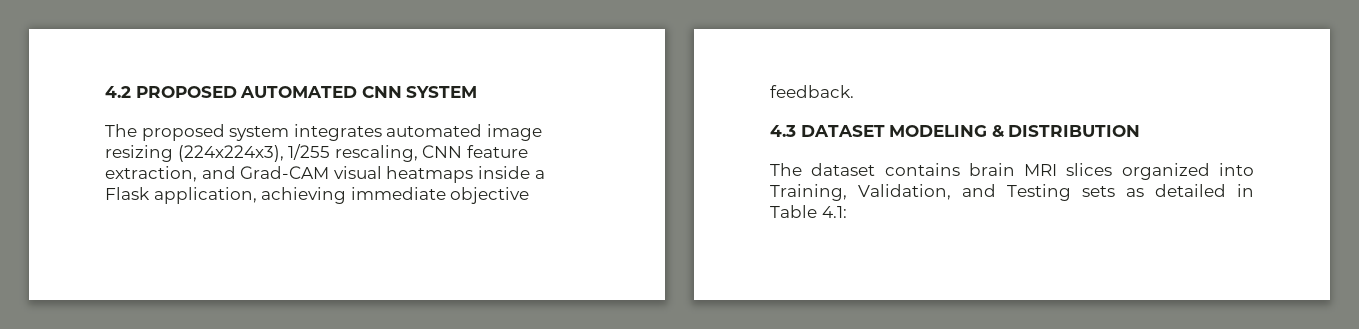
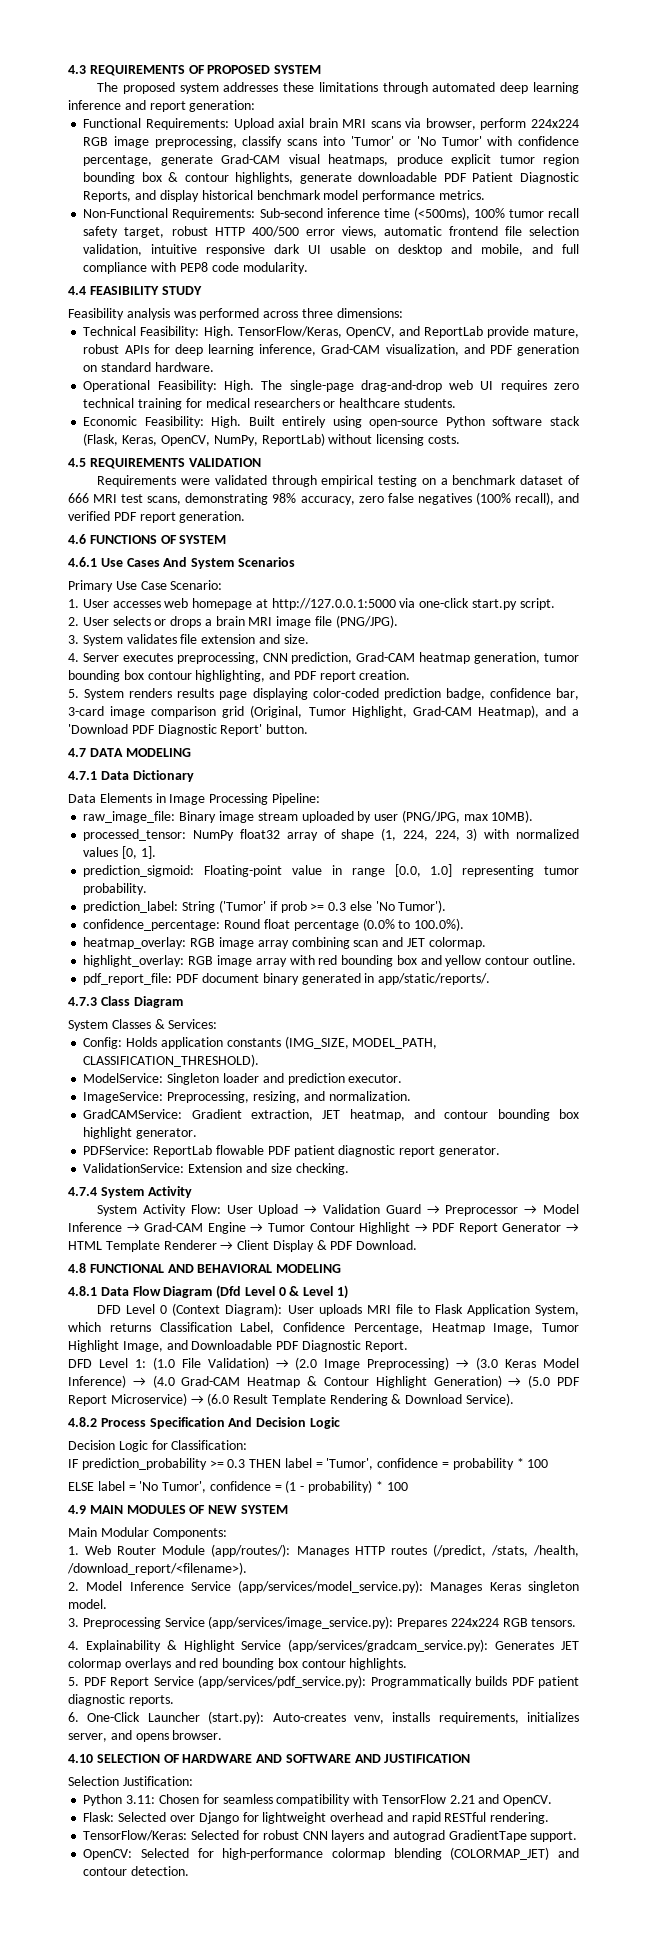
[105,86,402,98] 4.2 PROPOSED AUTOMATED CNN -> [68,65,271,76] 4.3 REQUIREMENTS OF PROPOSED
[293,124,542,141] [105,144,528,162] [105,166,545,183] [105,187,530,204] [770,85,854,98] [770,125,1141,137] [770,163,1254,180] [770,184,1254,201] [770,205,847,218] integrates automated image resizing (224x224x3), 1/255 rescaling, CNN feature extraction, and Grad-CAM visual heatmaps inside a Flask application, achieving immediate objective feedback. // 4.3 DATASET MODELING & DISTRIBUTION // The dataset contains brain MRI slices organized into Training, Validation, and Testing sets as detailed in Table 4.1: -> [223,82,579,94] [68,100,256,112] [83,118,579,130] [83,136,579,148] [83,154,579,166] [83,172,580,184] [83,190,485,202] [83,207,579,220] [83,226,579,238] [83,244,579,256] [83,262,308,274] [68,286,202,295] [68,308,403,320] [83,326,579,338] [83,344,580,356] [83,362,214,372] [83,380,579,392] [83,398,456,410] [83,416,580,428] [83,433,460,446] [68,458,261,469] [97,475,580,487] [68,492,579,505] [68,511,246,523] [68,534,227,544] [68,557,295,569] [68,580,223,592] [68,598,555,610] [68,615,398,628] [68,634,309,646] [68,652,580,664] [68,670,411,682] [68,688,580,700] [68,705,580,718] [68,724,309,736] [68,748,191,757] [68,770,194,782] [68,793,320,805] [83,810,534,823] [83,828,579,841] [83,846,156,859] [83,864,579,877] [83,883,148,895] [83,900,447,913] [83,918,465,931] [83,937,486,949] [83,955,576,967] [83,973,491,985] [68,996,183,1008] [68,1019,218,1031] [83,1036,438,1049] [83,1054,260,1067] [83,1073,403,1085] [83,1091,411,1103] [83,1109,579,1121] [83,1127,198,1139] [83,1145,500,1157] [83,1163,349,1175] [68,1186,192,1198] [97,1204,579,1216] [68,1222,579,1234] [68,1240,418,1252] [68,1263,342,1273] [68,1285,349,1299] [97,1303,579,1316] [68,1322,579,1334] [68,1340,408,1352] [68,1357,579,1370] [68,1375,580,1388] [68,1393,515,1406] [68,1417,340,1429] [68,1440,248,1452] [68,1458,549,1470] [68,1480,408,1493] [68,1505,288,1514] [68,1527,227,1539] [68,1544,580,1557] [67,1562,247,1575] [68,1580,579,1593] [68,1599,107,1609] [68,1616,577,1629] [68,1639,579,1652] [68,1658,408,1670] [68,1675,579,1688] [68,1694,174,1706] [68,1711,579,1724] [68,1730,223,1742] [68,1754,471,1763] [68,1776,193,1786] [83,1794,553,1806] [83,1812,550,1824] [83,1830,578,1842] [83,1847,579,1860] [83,1866,190,1876] addresses these limitations through automated deep learning inference and report generation: // Functional Requirements: Upload axial brain MRI scans via browser, perform 224x224 RGB image preprocessing, classify scans into 'Tumor' or 'No Tumor' with confidence percentage, generate Grad-CAM visual heatmaps, produce explicit tumor region bounding box & contour highlights, generate downloadable PDF Patient Diagnostic Reports, and display historical benchmark model performance metrics. // Non-Functional Requirements: Sub-second inference time (<500ms), 100% tumor recall safety target, robust HTTP 400/500 error views, automatic frontend file selection validation, intuitive responsive dark UI usable on desktop and mobile, and full compliance with PEP8 code modularity. // 4.4 FEASIBILITY STUDY // Feasibility analysis was performed across three dimensions: // Technical Feasibility: High. TensorFlow/Keras, OpenCV, and ReportLab provide mature, robust APIs for deep learning inference, Grad-CAM visualization, and PDF generation on standard hardware. // Operational Feasibility: High. The single-page drag-and-drop web UI requires zero technical training for medical researchers or healthcare students. // Economic Feasibility: High. Built entirely using open-source Python software stack (Flask, Keras, OpenCV, NumPy, ReportLab) without licensing costs. // 4.5 REQUIREMENTS VALIDATION // Requirements were validated through empirical testing on a benchmark dataset of 666 MRI test scans, demonstrating 98% accuracy, zero false negatives (100% recall), and verified PDF report generation. // 4.6 FUNCTIONS OF SYSTEM // 4.6.1 Use Cases And System Scenarios // Primary Use Case Scenario: // 1. User accesses web homepage at http://127.0.0.1:5000 via one-click start.py script. // 2. User selects or drops a brain MRI image file (PNG/JPG). // 3. System validates file extension and size. // 4. Server executes preprocessing, CNN prediction, Grad-CAM heatmap generation, tumor bounding box contour highlighting, and PDF report creation. // 5. System renders results page displaying color-coded prediction badge, confidence bar, 3-card image comparison grid (Original, Tumor Highlight, Grad-CAM Heatmap), and a 'Download PDF Diagnostic Report' button. // 4.7 DATA MODELING // 4.7.1 Data Dictionary // Data Elements in Image Processing Pipeline: // raw_image_file: Binary image stream uploaded by user (PNG/JPG, max 10MB). // processed_tensor: NumPy float32 array of shape (1, 224, 224, 3) with normalized values [0, 1]. // prediction_sigmoid: Floating-point value in range [0.0, 1.0] representing tumor probability. // prediction_label: String ('Tumor' if prob >= 0.3 else 'No Tumor'). // confidence_percentage: Round float percentage (0.0% to 100.0%). // heatmap_overlay: RGB image array combining scan and JET colormap. // highlight_overlay: RGB image array with red bounding box and yellow contour outline. // pdf_report_file: PDF document binary generated in app/static/reports/. // 4.7.3 Class Diagram // System Classes & Services: // Config: Holds application constants (IMG_SIZE, MODEL_PATH, CLASSIFICATION_THRESHOLD). // ModelService: Singleton loader and prediction executor. // ImageService: Preprocessing, resizing, and normalization. // GradCAMService: Gradient extraction, JET heatmap, and contour bounding box highlight generator. // PDFService: ReportLab flowable PDF patient diagnostic report generator. // ValidationService: Extension and size checking. // 4.7.4 System Activity // System Activity Flow: User Upload → Validation Guard → Preprocessor → Model Inference → Grad-CAM Engine → Tumor Contour Highlight → PDF Report Generator → HTML Template Renderer → Client Display & PDF Download. // 4.8 FUNCTIONAL AND BEHAVIORAL MODELING // 4.8.1 Data Flow Diagram (Dfd Level 0 & Level 1) // DFD Level 0 (Context Diagram): User uploads MRI file to Flask Application System, which returns Classification Label, Confidence Percentage, Heatmap Image, Tumor Highlight Image, and Downloadable PDF Diagnostic Report. // DFD Level 1: (1.0 File Validation) → (2.0 Image Preprocessing) → (3.0 Keras Model Inference) → (4.0 Grad-CAM Heatmap & Contour Highlight Generation) → (5.0 PDF Report Microservice) → (6.0 Result Template Rendering & Download Service). // 4.8.2 Process Specification And Decision Logic // Decision Logic for Classification: // IF prediction_probability >= 0.3 THEN label = 'Tumor', confidence = probability * 100 // ELSE label = 'No Tumor', confidence = (1 - probability) * 100 // 4.9 MAIN MODULES OF NEW SYSTEM // Main Modular Components: // 1. Web Router Module (app/routes/): Manages HTTP routes (/predict, /stats, /health, /download_report/<filename>). // 2. Model Inference Service (app/services/model_service.py): Manages Keras singleton model. // 3. Preprocessing Service (app/services/image_service.py): Prepares 224x224 RGB tensors. // 4. Explainability & Highlight Service (app/services/gradcam_service.py): Generates JET colormap overlays and red bounding box contour highlights. // 5. PDF Report Service (app/services/pdf_service.py): Programmatically builds PDF patient diagnostic reports. // 6. One-Click Launcher (start.py): Auto-creates venv, installs requirements, initializes server, and opens browser. // 4.10 SELECTION OF HARDWARE AND SOFTWARE AND JUSTIFICATION // Selection Justification: // Python 3.11: Chosen for seamless compatibility with TensorFlow 2.21 and OpenCV. // Flask: Selected over Django for lightweight overhead and rapid RESTful rendering. // TensorFlow/Keras: Selected for robust CNN layers and autograd GradientTape support. // OpenCV: Selected for high-performance colormap blending (COLORMAP_JET) and contour detection.

